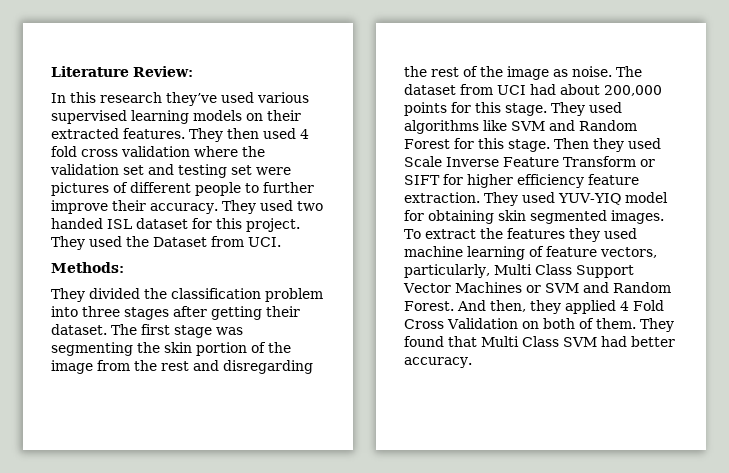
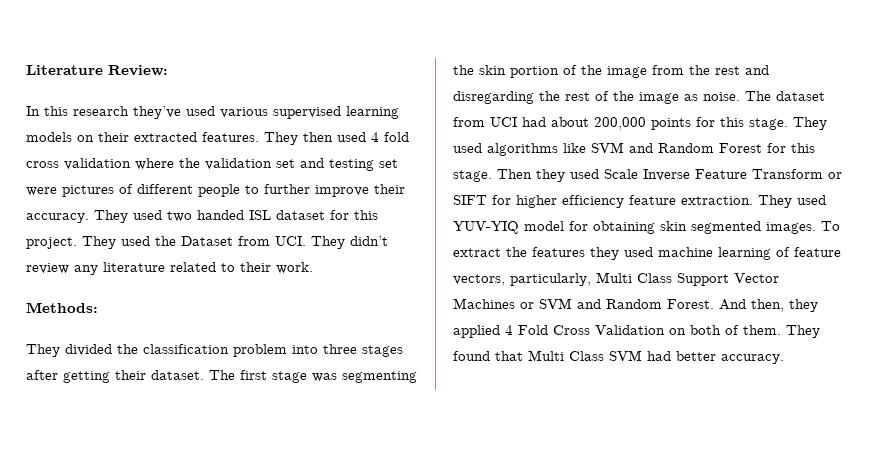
(281, 242) none -> [311,236,388,249] [26,262,313,275] They didn’t review any literature related to their work.

